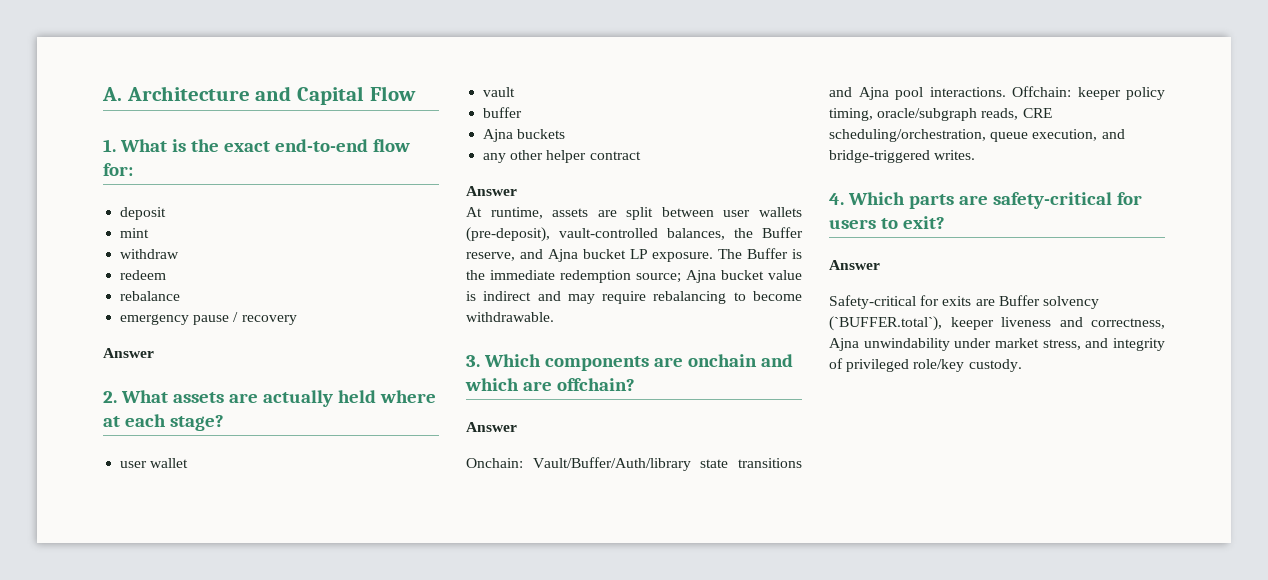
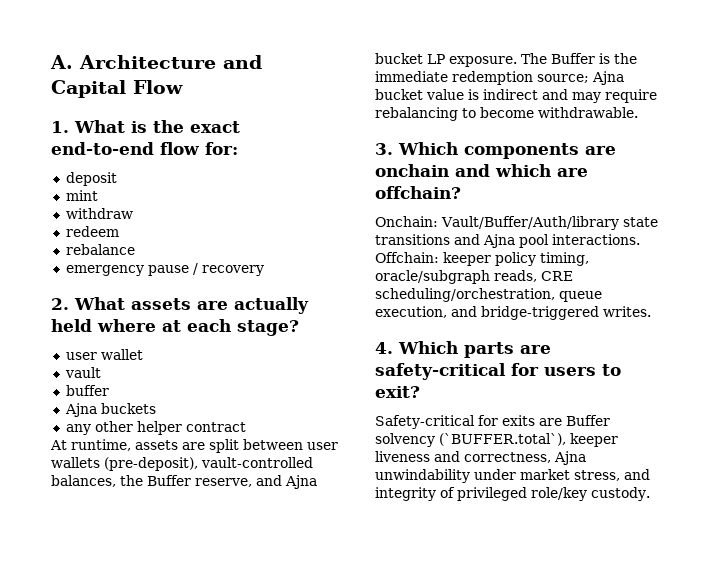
[103,348,154,358] // Answer -> (264, 270) none
[466,186,517,196] // Answer -> (246, 427) none
[466,422,517,432] // Answer -> (461, 192) none
[829,260,880,270] // Answer -> (420, 392) none

